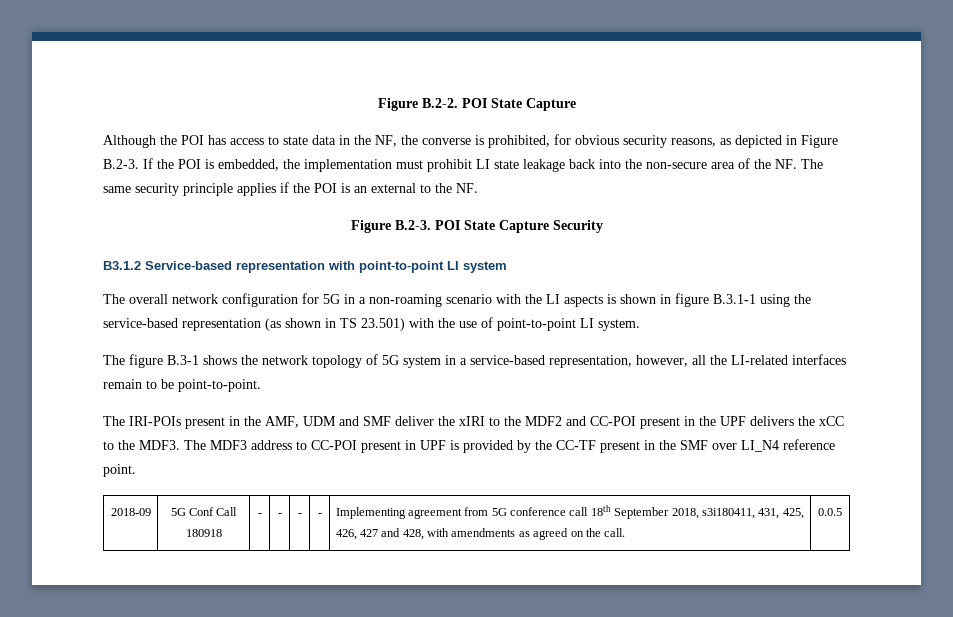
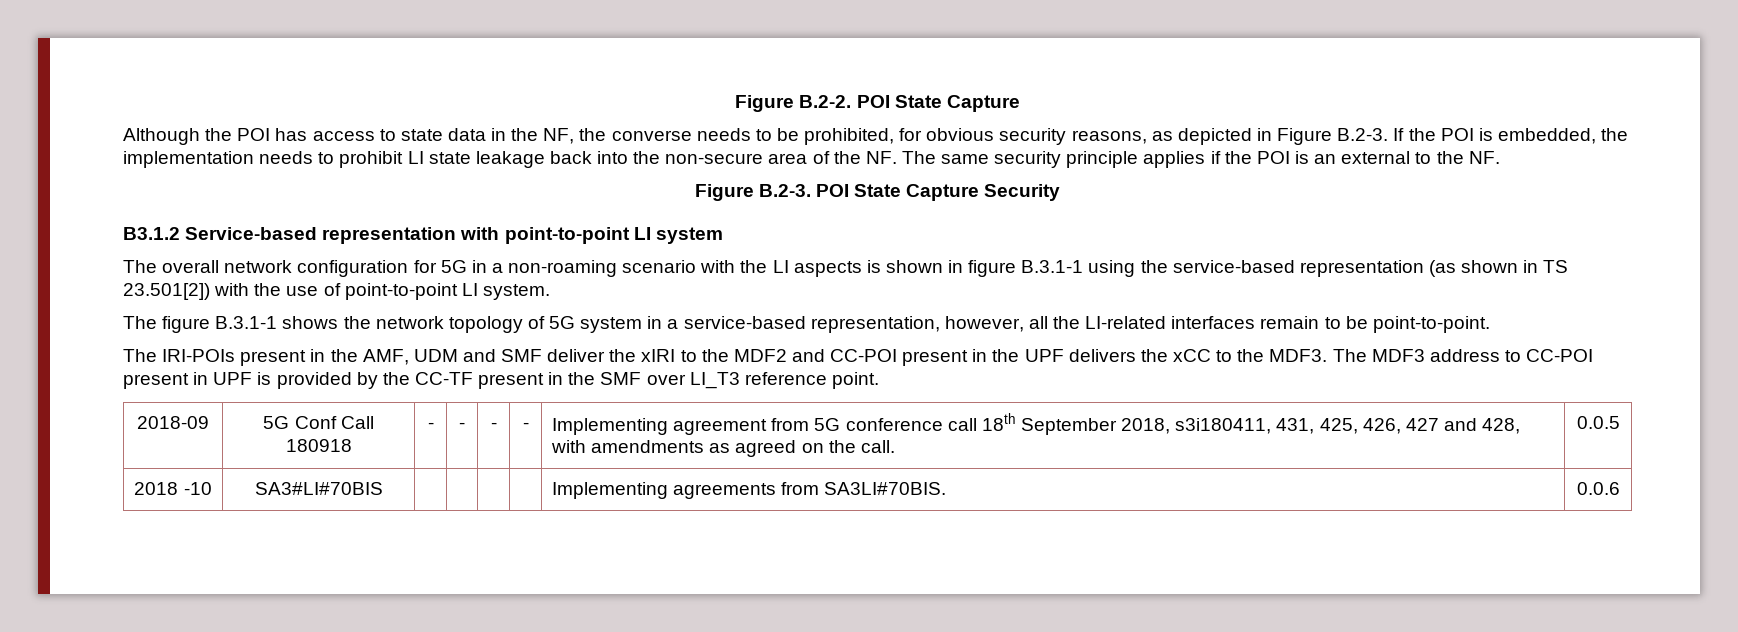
[475,135,484,145] is -> [696,128,799,141] needs to be
[396,160,423,169] must -> [259,151,335,164] needs to
[361,318,405,331] 23.501) -> [123,283,210,300] 23.501[2])
[167,355,199,365] B.3-1 -> [215,316,278,329] B.3.1-1
[741,440,779,452] LI_N4 -> [689,372,740,389] LI_T3
(842, 512) none -> [134,482,212,495] [254,482,383,495] [552,482,947,499] [1576,482,1620,495] // 2018 -10 | SA3#LI#70BIS | | | | | Implementing agreements from SA3LI#70BIS. | 0.0.6

